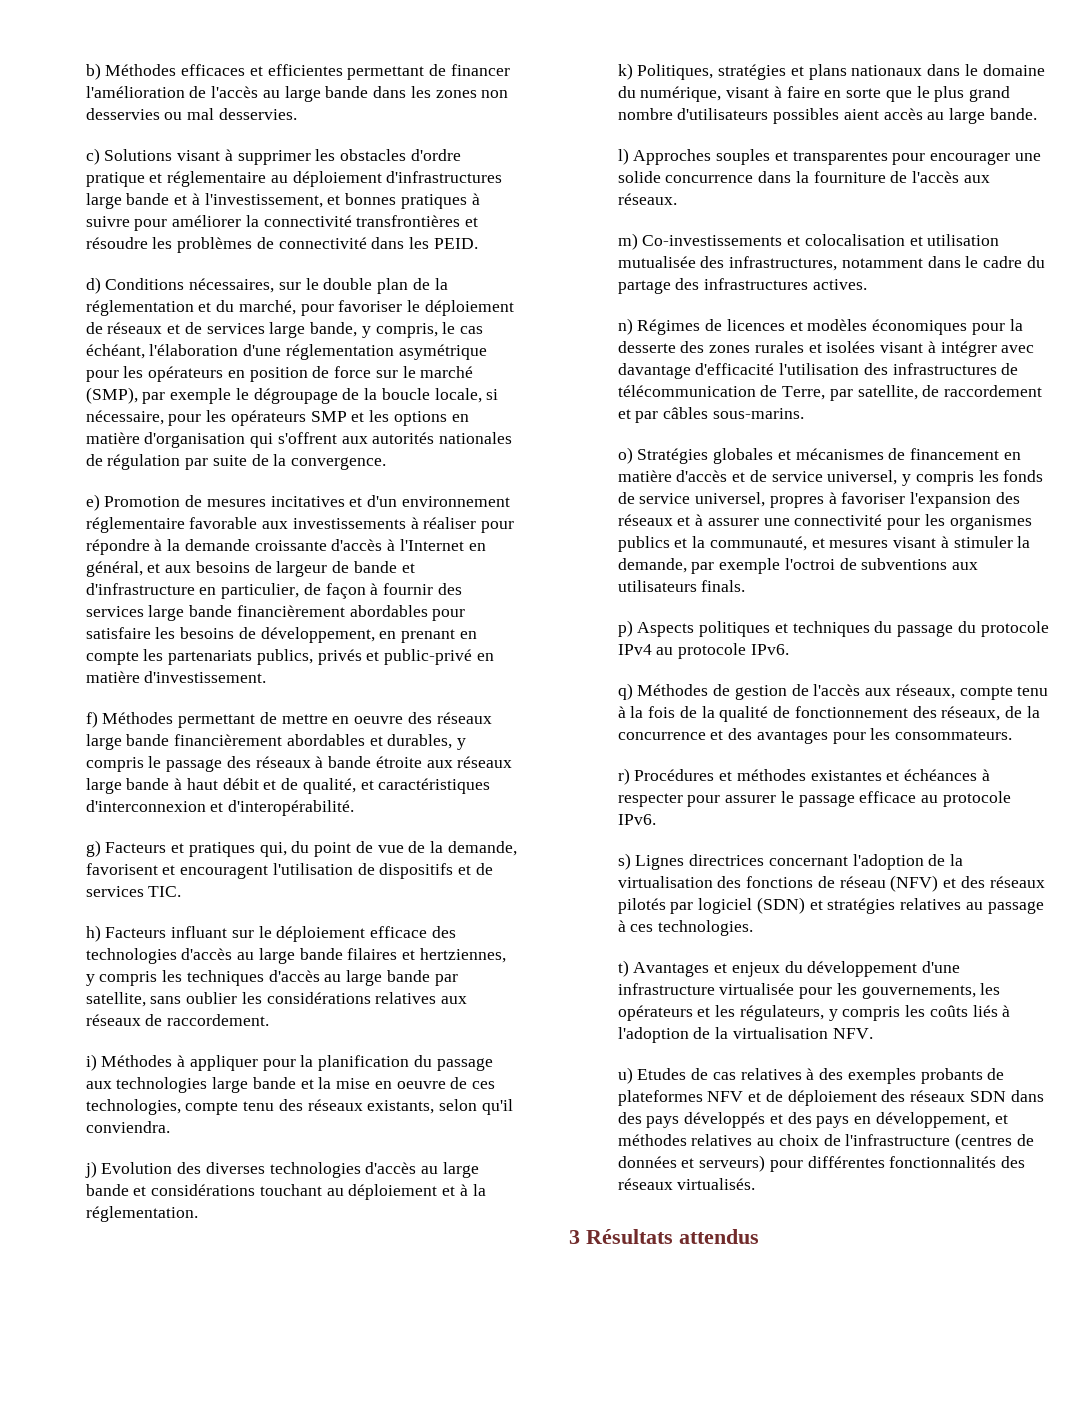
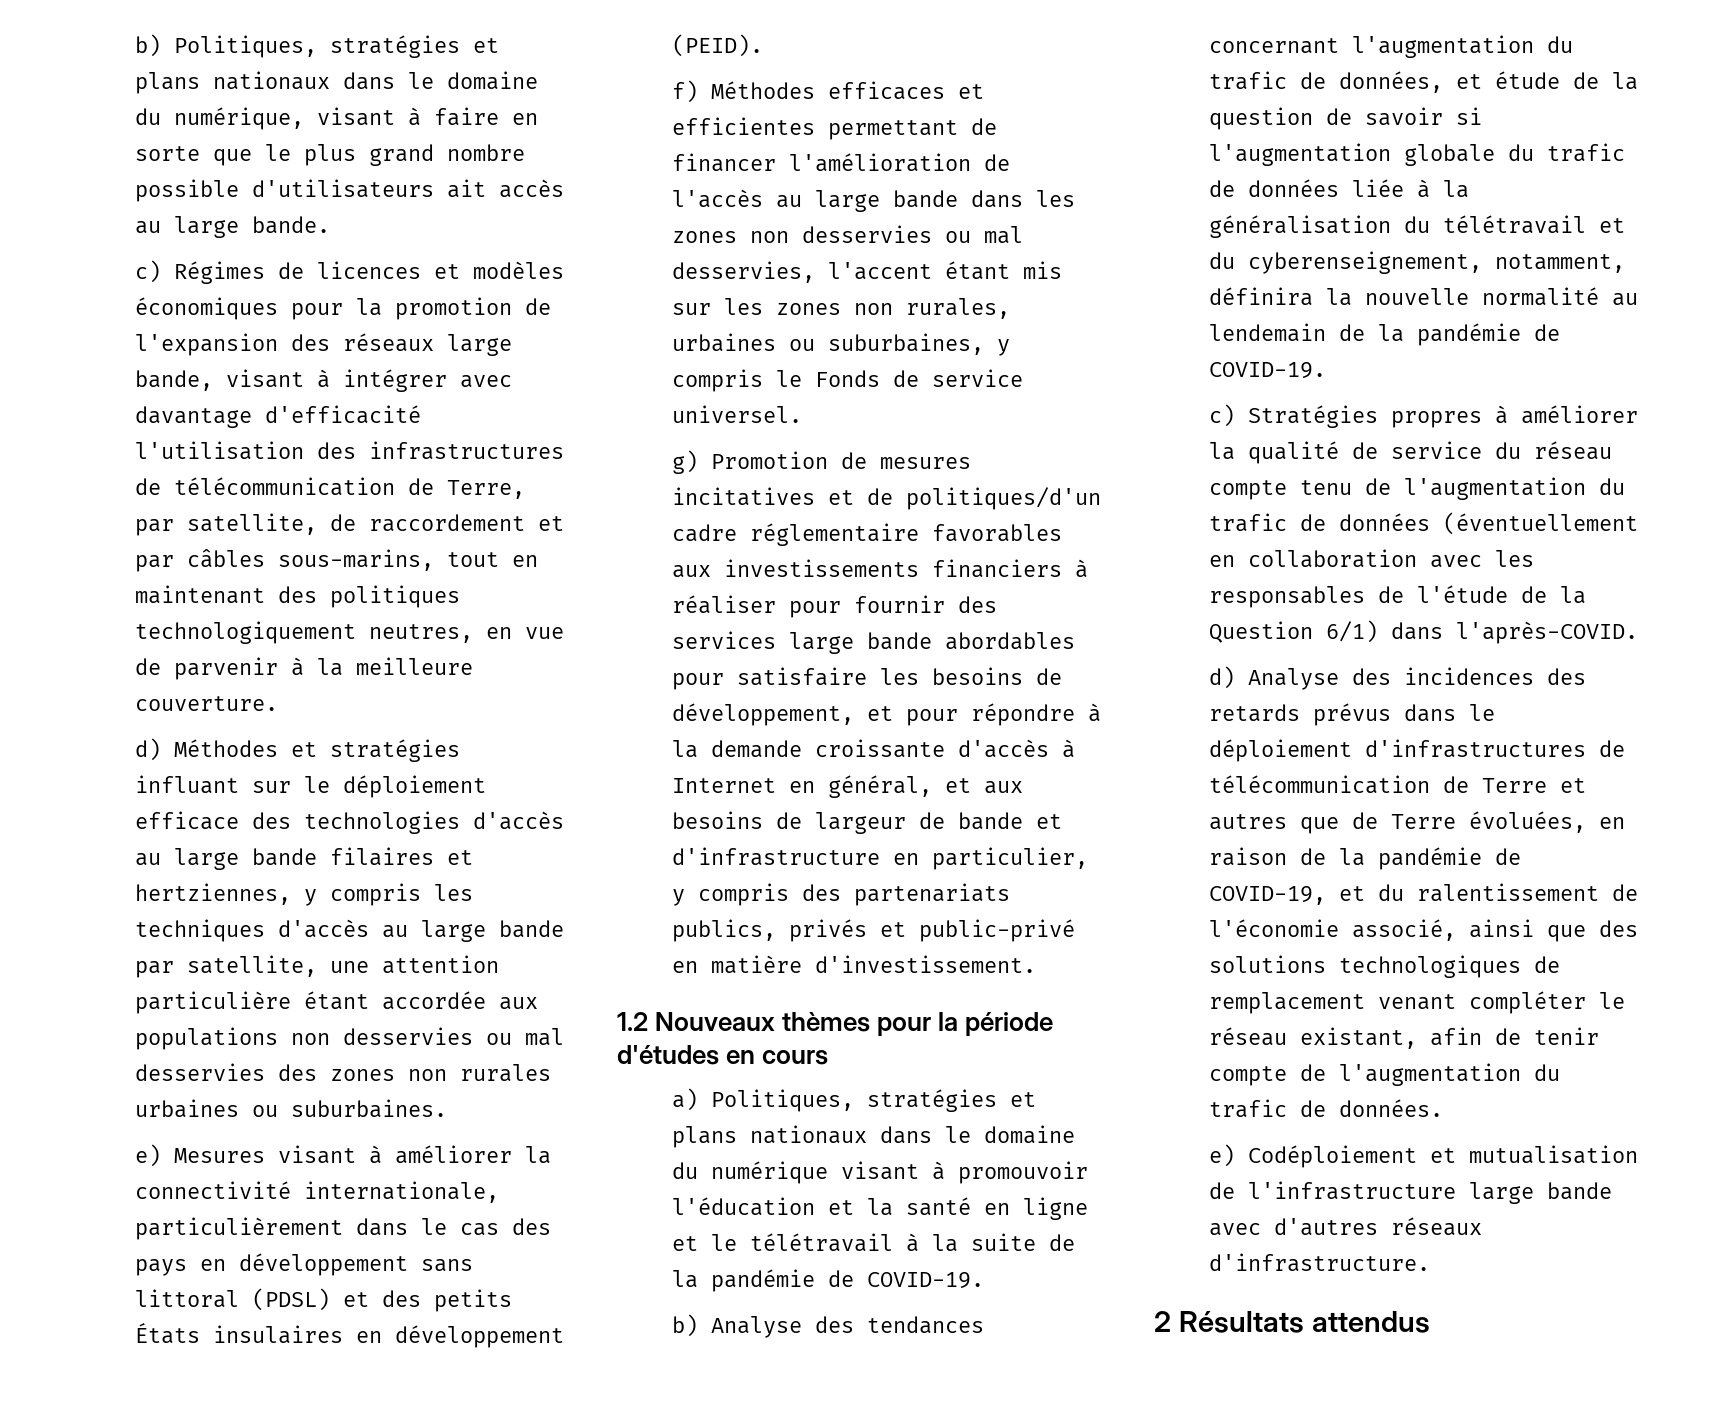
[85,63,510,80] [85,86,509,102] [85,108,297,120] [85,148,461,165] [85,171,503,187] [85,193,480,209] [85,215,479,231] [85,237,478,253] [85,277,448,294] [85,300,514,316] [85,322,483,338] [85,344,487,360] [85,366,474,382] [85,387,499,404] [85,410,469,426] [85,432,513,448] [85,454,387,470] [85,494,510,511] [85,517,515,533] [85,539,486,555] [85,561,415,577] [85,583,462,599] [85,605,466,621] [85,627,477,643] [85,649,494,665] [85,671,267,683] [85,711,492,728] [85,734,467,750] [85,756,513,772] [85,778,491,794] [85,800,355,816] [85,840,517,857] [85,863,493,879] [85,886,182,897] [85,925,167,942] b) Méthodes efficaces et efficientes permettant de financer l'amélioration de l'accès au large bande dans les zones non desservies ou mal desservies. // c) Solutions visant à supprimer les obstacles d'ordre pratique et réglementaire au déploiement d'infrastructures large bande et à l'investissement, et bonnes pratiques à suivre pour améliorer la connectivité transfrontières et résoudre les problèmes de connectivité dans les PEID. // d) Conditions nécessaires, sur le double plan de la réglementation et du marché, pour favoriser le déploiement de réseaux et de services large bande, y compris, le cas échéant, l'élaboration d'une réglementation asymétrique pour les opérateurs en position de force sur le marché (SMP), par exemple le dégroupage de la boucle locale, si nécessaire, pour les opérateurs SMP et les options en matière d'organisation qui s'offrent aux autorités nationales de régulation par suite de la convergence. // e) Promotion de mesures incitatives et d'un environnement réglementaire favorable aux investissements à réaliser pour répondre à la demande croissante d'accès à l'Internet en général, et aux besoins de largeur de bande et d'infrastructure en particulier, de façon à fournir des services large bande financièrement abordables pour satisfaire les besoins de développement, en prenant en compte les partenariats publics, privés et public-privé en matière d'investissement. // f) Méthodes permettant de mettre en oeuvre des réseaux large bande financièrement abordables et durables, y compris le passage des réseaux à bande étroite aux réseaux large bande à haut débit et de qualité, et caractéristiques d'interconnexion et d'interopérabilité. // g) Facteurs et pratiques qui, du point de vue de la demande, favorisent et encouragent l'utilisation de dispositifs et de services TIC. // h) Facteurs -> [135,34,500,58] [135,71,539,94] [135,107,539,130] [135,144,526,166] [135,179,565,202] [135,216,331,238] [135,260,565,284] [135,297,552,320] [135,333,513,356] [135,369,513,392] [135,405,422,428] [135,441,565,460] [135,477,526,499] [135,513,565,536] [135,549,539,572] [135,585,461,608] [135,621,565,644] [135,657,474,680] [135,696,279,711] [135,738,461,762] b) Politiques, stratégies et plans nationaux dans le domaine du numérique, visant à faire en sorte que le plus grand nombre possible d'utilisateurs ait accès au large bande. // c) Régimes de licences et modèles économiques pour la promotion de l'expansion des réseaux large bande, visant à intégrer avec davantage d'efficacité l'utilisation des infrastructures de télécommunication de Terre, par satellite, de raccordement et par câbles sous-marins, tout en maintenant des politiques technologiquement neutres, en vue de parvenir à la meilleure couverture. // d) Méthodes et stratégies
[150,992,468,1004] [85,1014,270,1026] [85,1054,493,1071] [85,1077,495,1093] [85,1099,513,1115] [85,1121,170,1133] [84,1161,479,1178] [85,1184,486,1200] [85,1206,198,1222] [617,63,1045,80] [617,86,1010,102] [617,108,1037,124] [617,148,1041,165] [617,171,990,183] [617,193,677,205] [617,233,1000,250] [617,256,1045,271] [617,278,867,294] [617,318,1023,335] [617,341,1035,357] [617,363,1019,379] [617,385,1043,401] [617,407,804,423] [617,447,1021,464] [617,470,1044,486] [617,492,1020,508] [617,514,1032,530] [617,536,1031,552] [617,558,979,574] [617,580,746,592] [617,620,1049,637] [617,643,789,659] [617,683,1049,700] [617,706,1040,722] [617,728,1013,744] [617,768,990,785] [617,791,1011,807] [617,814,656,825] [617,853,964,870] [617,875,1045,892] [617,897,1044,914] [617,920,754,936] [617,960,961,977] [617,983,1001,999] [617,1005,1011,1021] [617,1027,873,1043] [617,1067,1005,1084] [617,1090,1044,1106] [617,1112,1008,1128] [617,1133,1034,1150] [617,1155,1026,1172] [617,1178,756,1190] [569,1230,580,1244] sans oublier les considérations relatives aux réseaux de raccordement. // i) Méthodes à appliquer pour la planification du passage aux technologies large bande et la mise en oeuvre de ces technologies, compte tenu des réseaux existants, selon qu'il conviendra. // j) Evolution des diverses technologies d'accès au large bande et considérations touchant au déploiement et à la réglementation. // k) Politiques, stratégies et plans nationaux dans le domaine du numérique, visant à faire en sorte que le plus grand nombre d'utilisateurs possibles aient accès au large bande. // l) Approches souples et transparentes pour encourager une solide concurrence dans la fourniture de l'accès aux réseaux. // m) Co-investissements et colocalisation et utilisation mutualisée des infrastructures, notamment dans le cadre du partage des infrastructures actives. // n) Régimes de licences et modèles économiques pour la desserte des zones rurales et isolées visant à intégrer avec davantage d'efficacité l'utilisation des infrastructures de télécommunication de Terre, par satellite, de raccordement et par câbles sous-marins. // o) Stratégies globales et mécanismes de financement en matière d'accès et de service universel, y compris les fonds de service universel, propres à favoriser l'expansion des réseaux et à assurer une connectivité pour les organismes publics et la communauté, et mesures visant à stimuler la demande, par exemple l'octroi de subventions aux utilisateurs finals. // p) Aspects politiques et techniques du passage du protocole IPv4 au protocole IPv6. // q) Méthodes de gestion de l'accès aux réseaux, compte tenu à la fois de la qualité de fonctionnement des réseaux, de la concurrence et des avantages pour les consommateurs. // r) Procédures et méthodes existantes et échéances à respecter pour assurer le passage efficace au protocole IPv6. // s) Lignes directrices concernant l'adoption de la virtualisation des fonctions de réseau (NFV) et des réseaux pilotés par logiciel (SDN) et stratégies relatives au passage à ces technologies. // t) Avantages et enjeux du développement d'une infrastructure virtualisée pour les gouvernements, les opérateurs et les régulateurs, y compris les coûts liés à l'adoption de la virtualisation NFV. // u) Etudes de cas relatives à des exemples probants de plateformes NFV et de déploiement des réseaux SDN dans des pays développés et des pays en développement, et méthodes relatives au choix de l'infrastructure (centres de données et serveurs) pour différentes fonctionnalités des réseaux virtualisés. // 3 -> [330,955,500,974] [135,991,539,1014] [135,1027,565,1050] [135,1063,552,1082] [135,1099,448,1118] [135,1144,552,1167] [135,1181,500,1203] [135,1217,552,1240] [135,1253,474,1276] [135,1288,513,1312] [135,1323,565,1348] [672,34,764,57] [672,80,985,103] [672,117,998,140] [672,153,1011,172] [672,189,1076,212] [672,225,1024,244] [672,261,1063,283] [672,298,1011,319] [672,333,1011,356] [672,369,1024,392] [672,405,803,423] [672,450,972,474] [672,487,1102,510] [672,523,1063,546] [672,559,1089,578] [672,595,998,618] [672,631,1076,654] [672,667,1063,690] [672,703,1102,726] [672,739,1076,758] [672,775,1024,798] [672,811,1063,834] [672,847,1089,870] [672,883,1011,906] [672,919,1076,942] [672,955,1037,974] [617,1012,1054,1037] [617,1045,829,1065] [672,1088,1037,1112] [672,1125,1076,1148] [672,1161,1089,1184] [672,1197,1089,1220] [672,1233,1076,1252] [672,1269,985,1292] [672,1314,985,1338] [1209,35,1574,58] [1209,71,1639,93] [1209,107,1483,130] [1209,143,1626,166] [1209,179,1470,198] [1209,215,1626,238] [1209,251,1626,274] [1209,287,1639,306] [1209,323,1561,346] [1209,362,1327,379] [1209,404,1639,428] [1209,441,1613,464] [1209,477,1626,500] [1209,512,1639,535] [1209,549,1535,568] [1209,585,1587,608] [1209,620,1639,644] [1209,666,1587,690] [1209,703,1496,726] [1209,739,1626,762] [1209,775,1587,794] [1209,811,1626,834] [1209,847,1522,870] [1209,883,1639,905] [1209,919,1639,942] [1209,955,1561,978] [1209,991,1626,1014] [1209,1027,1600,1049] [1209,1063,1561,1086] [1209,1099,1444,1118] [1209,1144,1639,1168] [1209,1181,1613,1204] [1209,1217,1483,1236] [1209,1253,1431,1272] [1154,1311,1171,1332] une attention particulière étant accordée aux populations non desservies ou mal desservies des zones non rurales urbaines ou suburbaines. // e) Mesures visant à améliorer la connectivité internationale, particulièrement dans le cas des pays en développement sans littoral (PDSL) et des petits États insulaires en développement (PEID). // f) Méthodes efficaces et efficientes permettant de financer l'amélioration de l'accès au large bande dans les zones non desservies ou mal desservies, l'accent étant mis sur les zones non rurales, urbaines ou suburbaines, y compris le Fonds de service universel. // g) Promotion de mesures incitatives et de politiques/d'un cadre réglementaire favorables aux investissements financiers à réaliser pour fournir des services large bande abordables pour satisfaire les besoins de développement, et pour répondre à la demande croissante d'accès à Internet en général, et aux besoins de largeur de bande et d'infrastructure en particulier, y compris des partenariats publics, privés et public-privé en matière d'investissement. // 1.2 Nouveaux thèmes pour la période d'études en cours // a) Politiques, stratégies et plans nationaux dans le domaine du numérique visant à promouvoir l'éducation et la santé en ligne et le télétravail à la suite de la pandémie de COVID-19. // b) Analyse des tendances concernant l'augmentation du trafic de données, et étude de la question de savoir si l'augmentation globale du trafic de données liée à la généralisation du télétravail et du cyberenseignement, notamment, définira la nouvelle normalité au lendemain de la pandémie de COVID-19. // c) Stratégies propres à améliorer la qualité de service du réseau compte tenu de l'augmentation du trafic de données (éventuellement en collaboration avec les responsables de l'étude de la Question 6/1) dans l'après-COVID. // d) Analyse des incidences des retards prévus dans le déploiement d'infrastructures de télécommunication de Terre et autres que de Terre évoluées, en raison de la pandémie de COVID-19, et du ralentissement de l'économie associé, ainsi que des solutions technologiques de remplacement venant compléter le réseau existant, afin de tenir compte de l'augmentation du trafic de données. // e) Codéploiement et mutualisation de l'infrastructure large bande avec d'autres réseaux d'infrastructure. // 2

